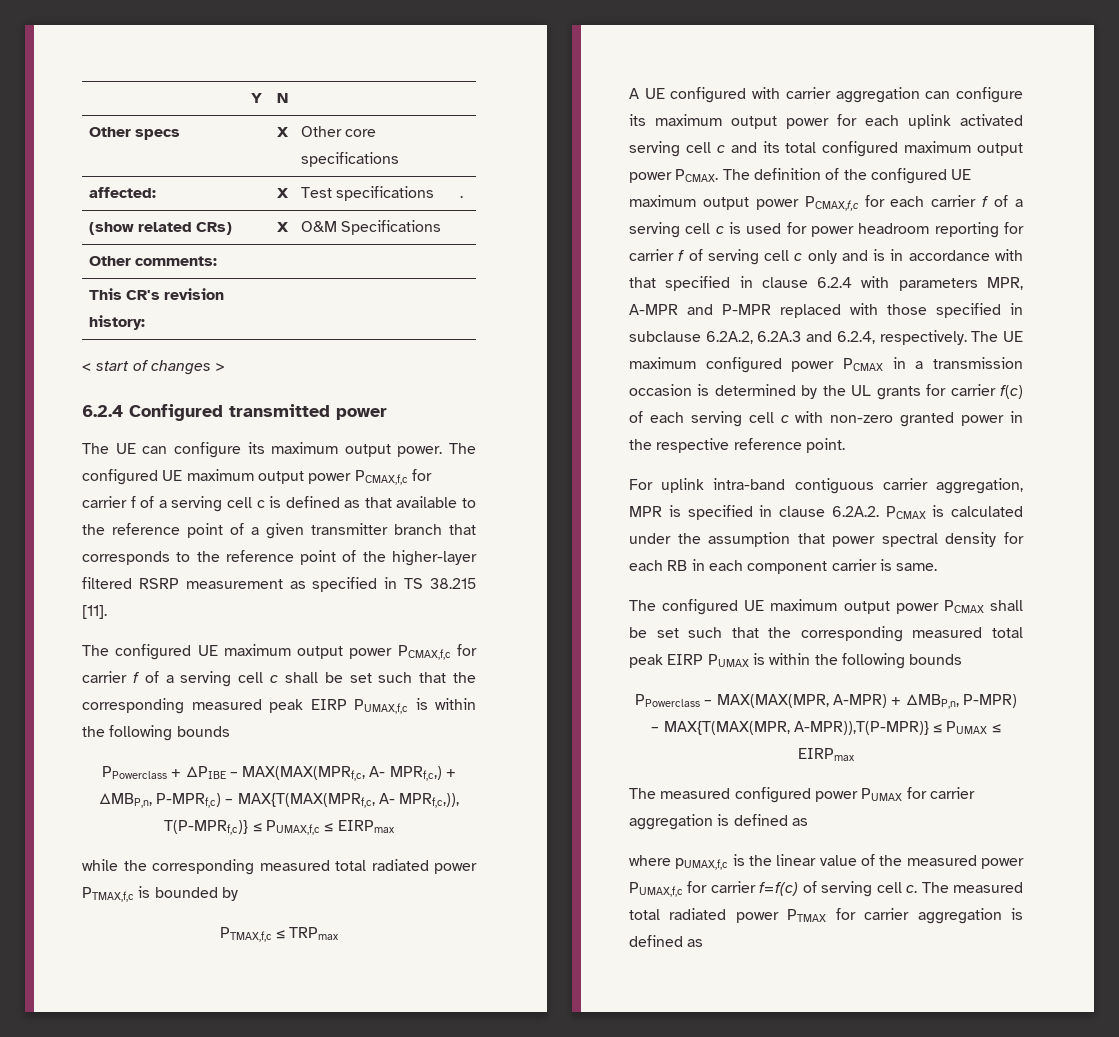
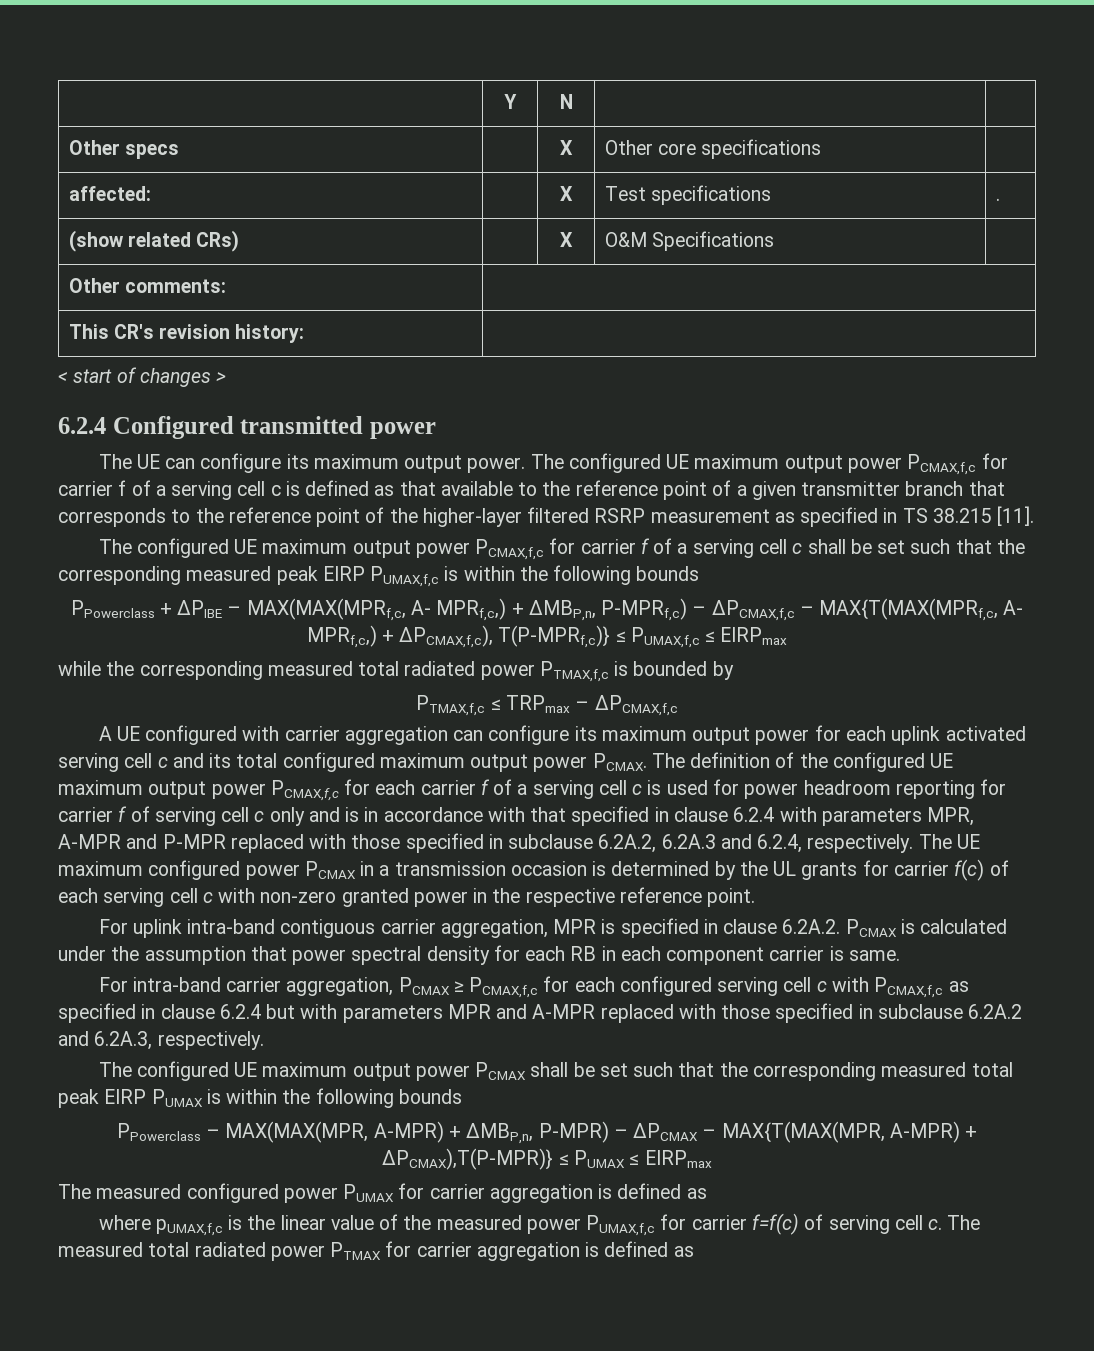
[237,793,460,808] MAX{T(MAX(MPRf,c, A- MPRf,c,)), -> [711,598,1024,621] [306,625,494,648] ΔPCMAX,f,c – MAX{T(MAX(MPRf,c, A- MPRf,c,) + ΔPCMAX,f,c),
(340, 933) none -> [575,695,678,716] – ΔPCMAX,f,c
(938, 567) none -> [98,976,969,998] [58,1003,1023,1023] [58,1031,264,1050] // For intra-band carrier aggregation, PCMAX ≥ PCMAX,f,c for each configured serving cell c with PCMAX,f,c as specified in clause 6.2.4 but with parameters MPR and A-MPR replaced with those specified in subclause 6.2A.2 and 6.2A.3, respectively.
[663,721,929,735] MAX{T(MAX(MPR, A-MPR)),T(P-MPR)} -> [633,1121,978,1143] [382,1148,554,1170] ΔPCMAX – MAX{T(MAX(MPR, A-MPR) + ΔPCMAX),T(P-MPR)}

